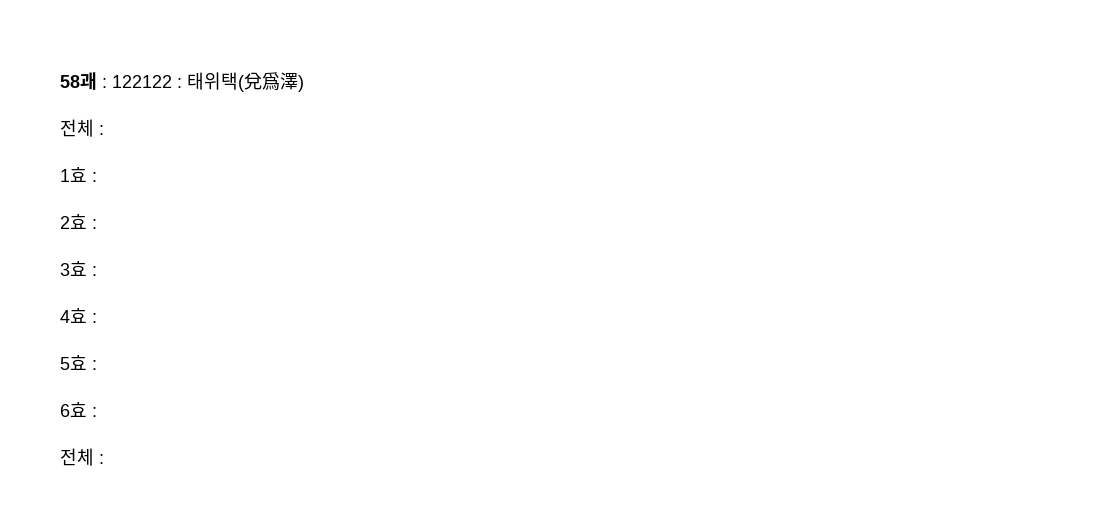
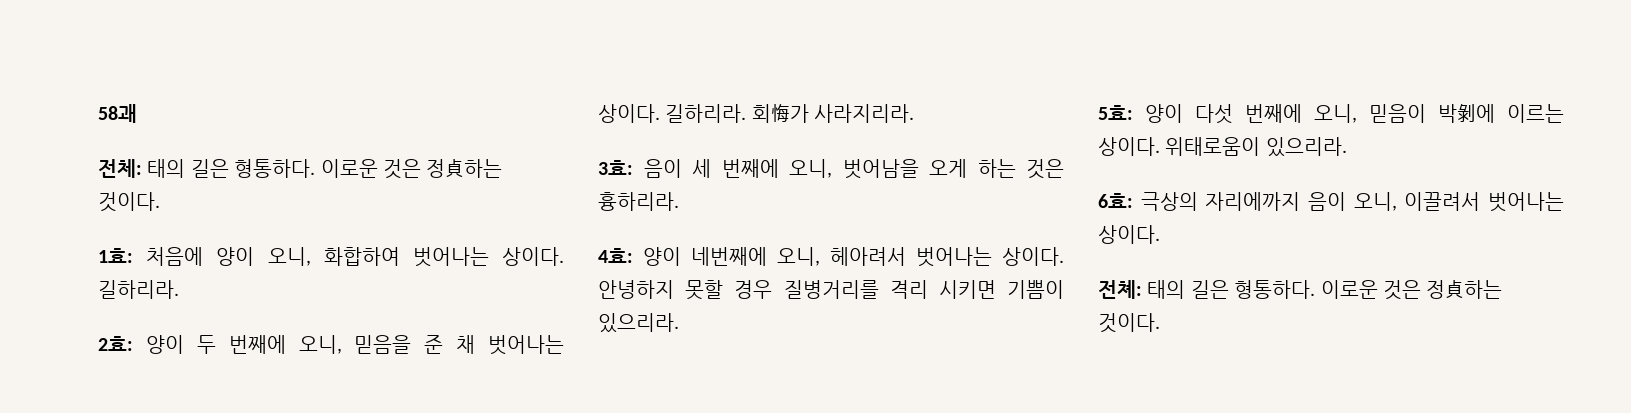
[102,72,304,92] [60,119,104,137] [60,167,97,182] [60,214,97,229] [60,261,97,276] [60,308,97,323] [60,355,97,370] [60,402,97,417] [60,448,104,466] : 122122 : 태위택(兌爲澤) // 전체 : // 1효 : // 2효 : // 3효 : // 4효 : // 5효 : // 6효 : // 전체 : -> [98,159,503,179] [98,192,160,212] [98,247,564,267] [98,280,179,299] [98,335,564,355] [598,104,915,123] [598,159,1064,179] [598,192,679,211] [598,247,1064,267] [598,280,1064,300] [598,313,679,333] [1098,104,1564,124] [1098,137,1347,157] [1098,192,1564,212] [1098,225,1160,244] [1098,280,1503,300] [1098,313,1160,333] // 전체: 태의 길은 형통하다. 이로운 것은 정貞하는 것이다. // 1효: 처음에 양이 오니, 화합하여 벗어나는 상이다. 길하리라. // 2효: 양이 두 번째에 오니, 믿음을 준 채 벗어나는 상이다. 길하리라. 회悔가 사라지리라. // 3효: 음이 세 번째에 오니, 벗어남을 오게 하는 것은 흉하리라. // 4효: 양이 네번째에 오니, 헤아려서 벗어나는 상이다. 안녕하지 못할 경우 질병거리를 격리 시키면 기쁨이 있으리라. // 5효: 양이 다섯 번째에 오니, 믿음이 박剝에 이르는 상이다. 위태로움이 있으리라. // 6효: 극상의 자리에까지 음이 오니, 이끌려서 벗어나는 상이다. // 전쳬: 태의 길은 형통하다. 이로운 것은 정貞하는 것이다.

